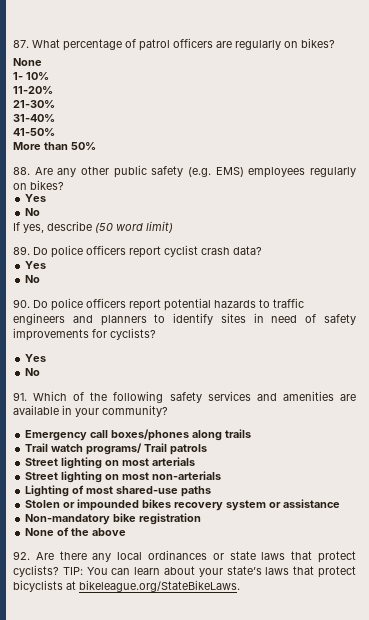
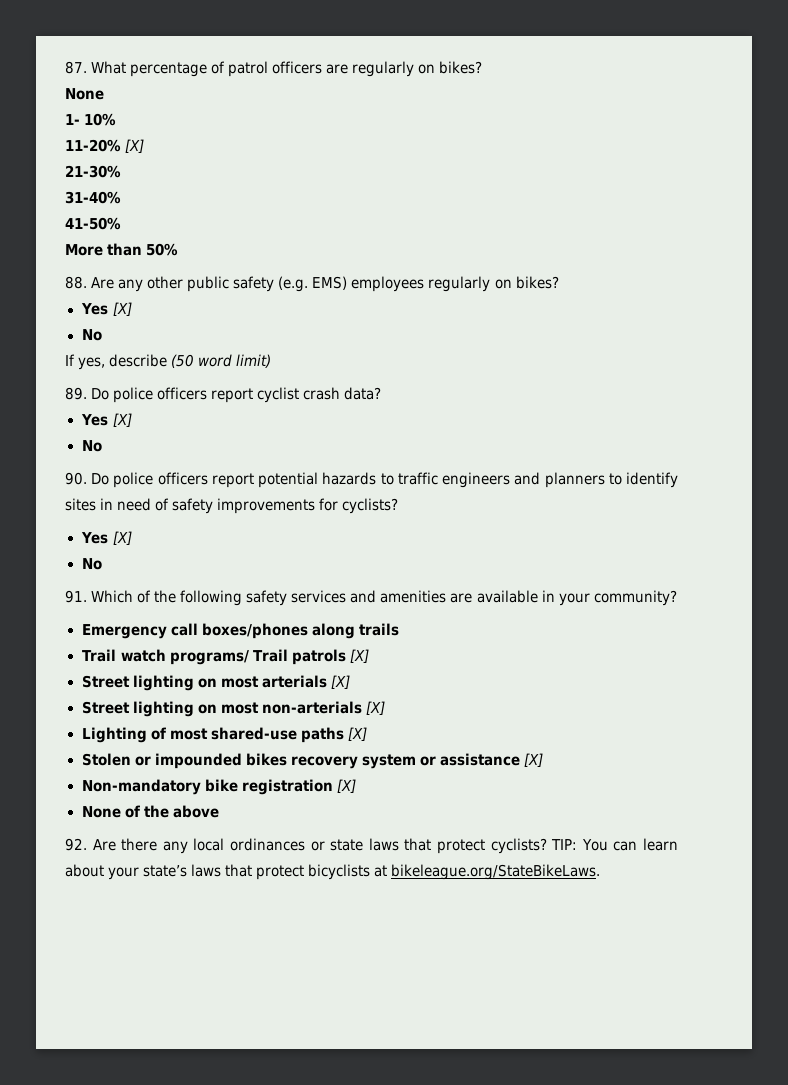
(53, 90) none -> [125,139,145,153] [X]
(47, 198) none -> [112,302,132,316] [X]
(47, 265) none -> [112,413,132,427] [X]
(47, 358) none -> [112,531,132,545] [X]
(208, 449) none -> [349,649,369,663] [X]
(196, 461) none -> [330,675,350,689] [X]
(222, 475) none -> [365,701,385,715] [X]
(212, 491) none -> [347,727,367,741] [X]
(341, 503) none -> [523,753,543,767] [X]
(202, 519) none -> [336,779,356,793] [X]

